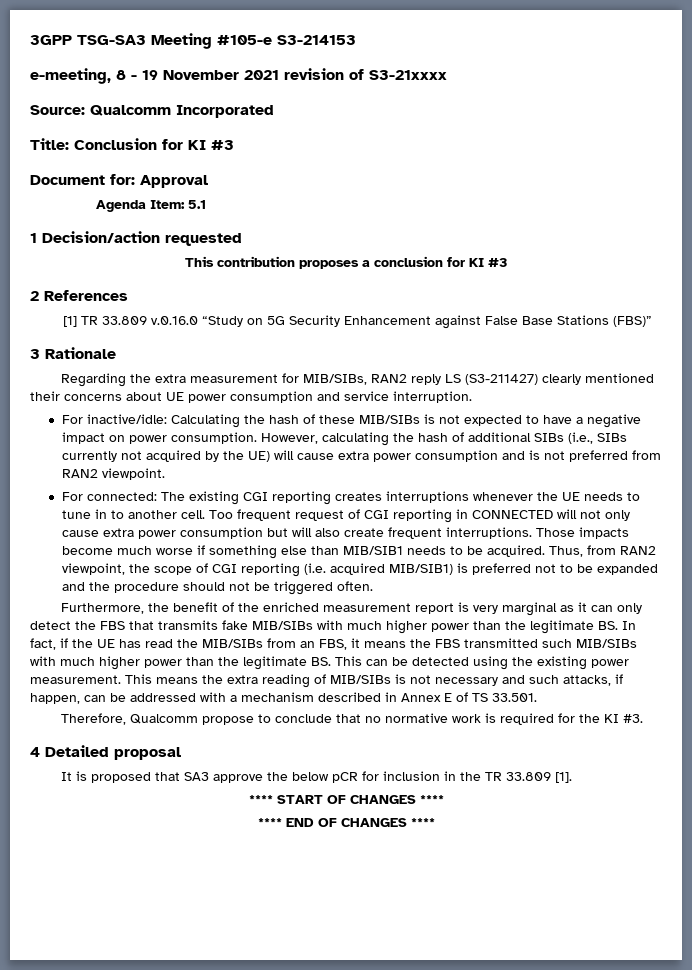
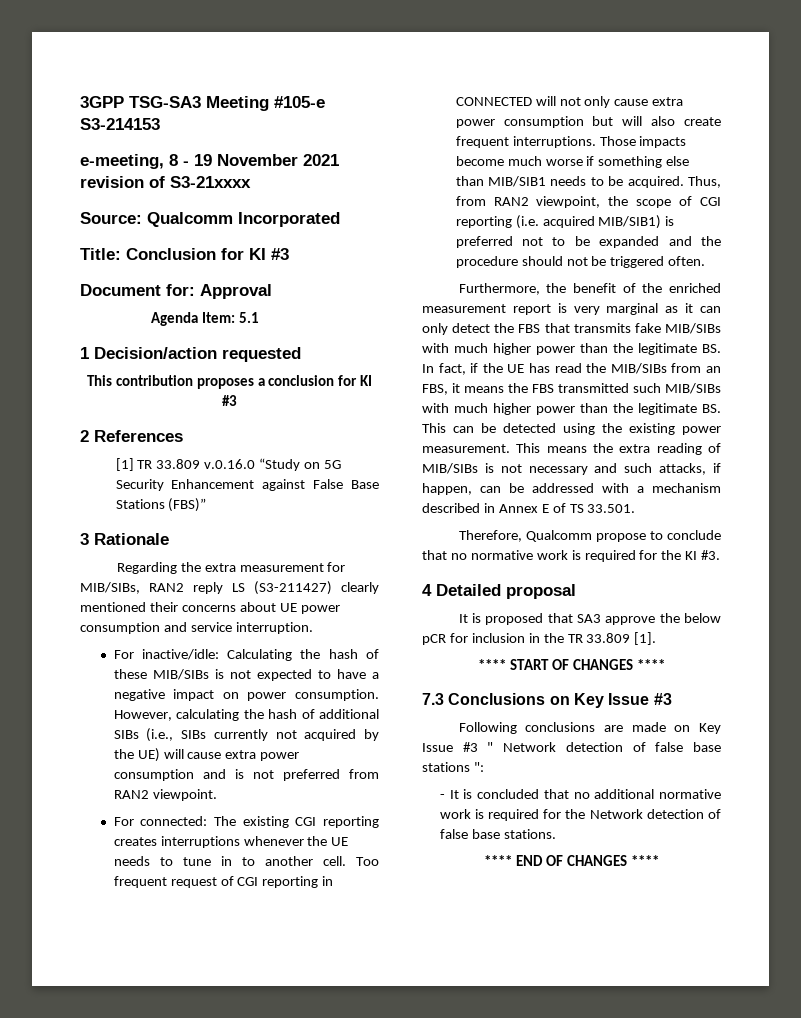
(444, 799) none -> [422,693,672,708] [458,722,721,734] [422,742,721,752] [422,762,484,772] [439,789,721,799] [439,809,721,821] [439,829,556,839] // 7.3 Conclusions on Key Issue #3 // Following conclusions are made on Key Issue #3 " Network detection of false base stations ": // - It is concluded that no additional normative work is required for the Network detection of false base stations.

